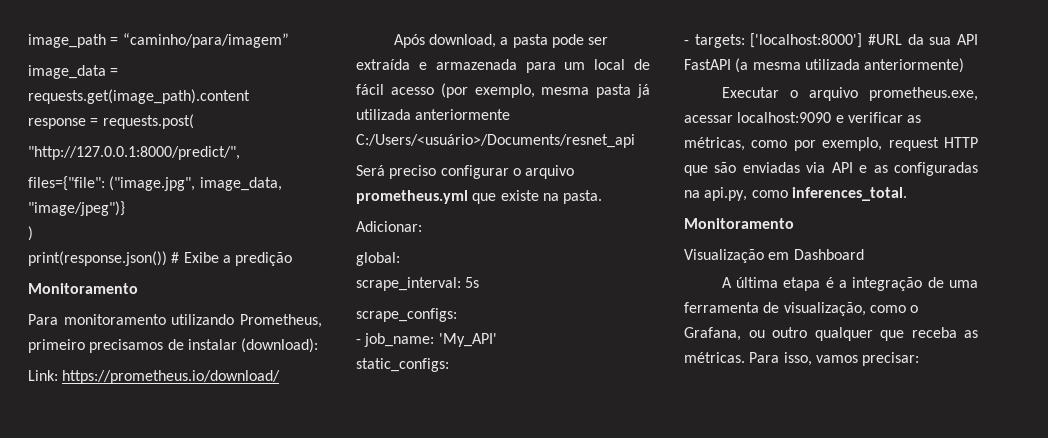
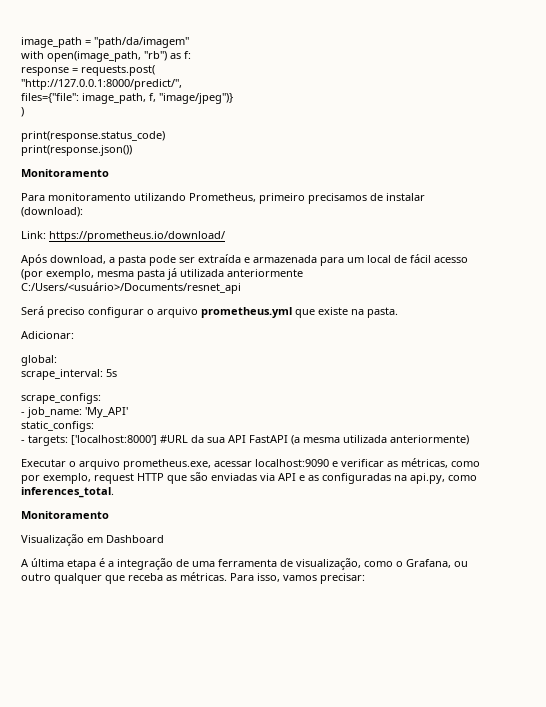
[122,33,289,48] [28,65,119,79] [28,89,250,104] “caminho/para/imagem” // image_data = requests.get(image_path).content -> [94,37,189,48] [21,51,191,62] "path/da/imagem" // with open(image_path, "rb") as f:
[109,176,282,191] ("image.jpg", image_data, -> [82,93,156,104] image_path, f,
(33, 233) none -> [21,131,165,142] // print(response.status_code)
[171,252,293,266] # Exibe a predição -> (132, 150) none

